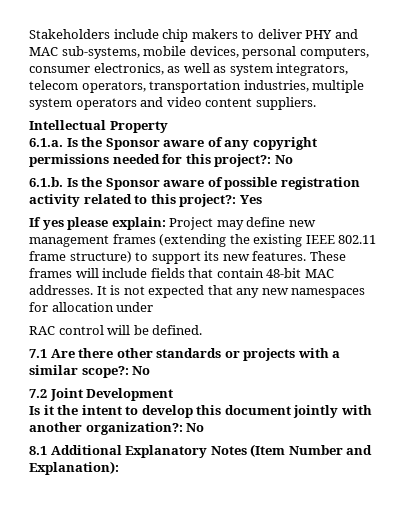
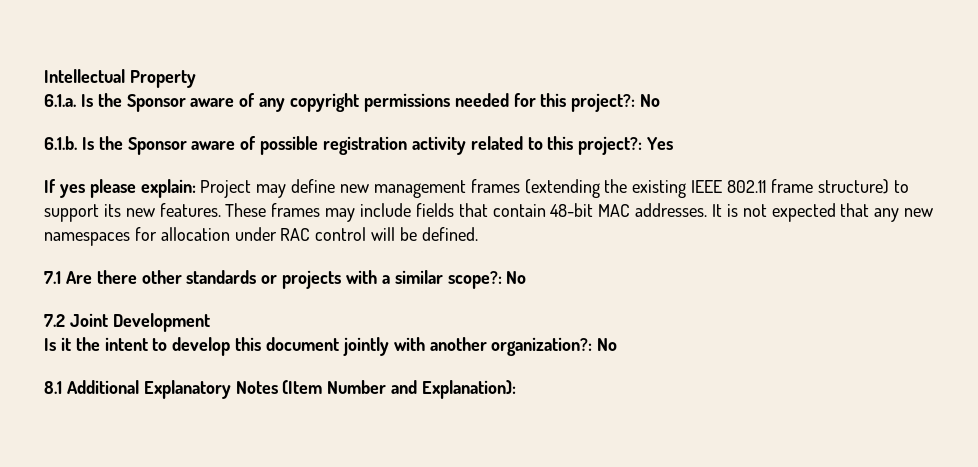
[29,29,358,42] [29,46,369,59] [29,63,349,76] [29,80,365,93] [29,97,316,110] Stakeholders include chip makers to deliver PHY and MAC sub-systems, mobile devices, personal computers, consumer electronics, as well as system integrators, telecom operators, transportation industries, multiple system operators and video content suppliers. // -> (44, 76) none
[75,268,99,278] will -> [325,208,356,222] may
(154, 307) // -> (277, 234) none

